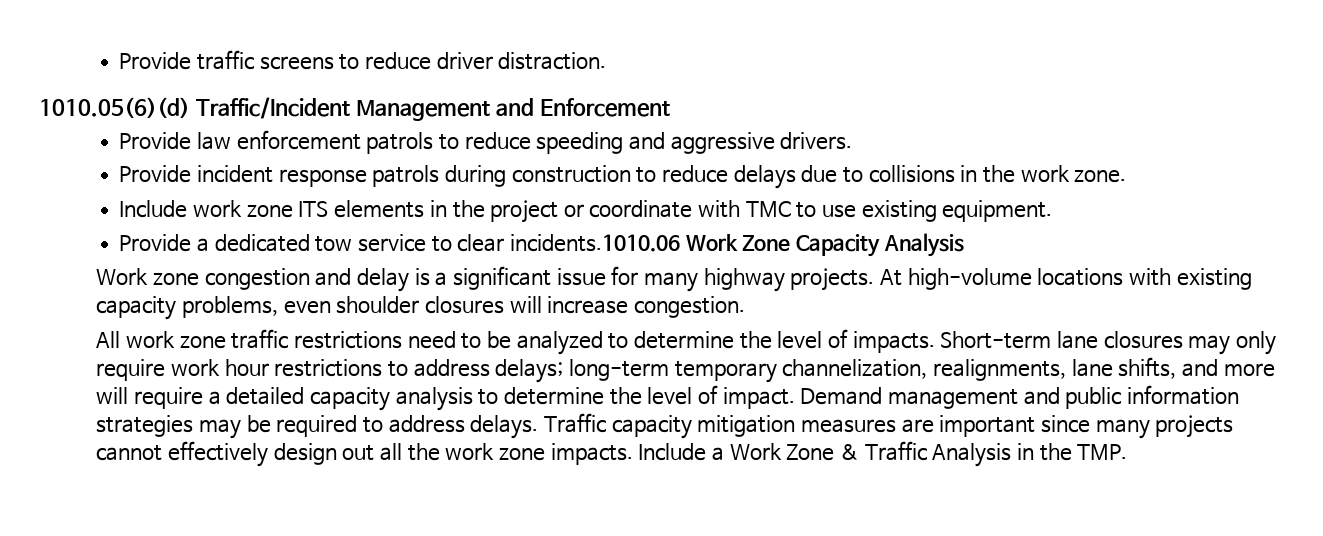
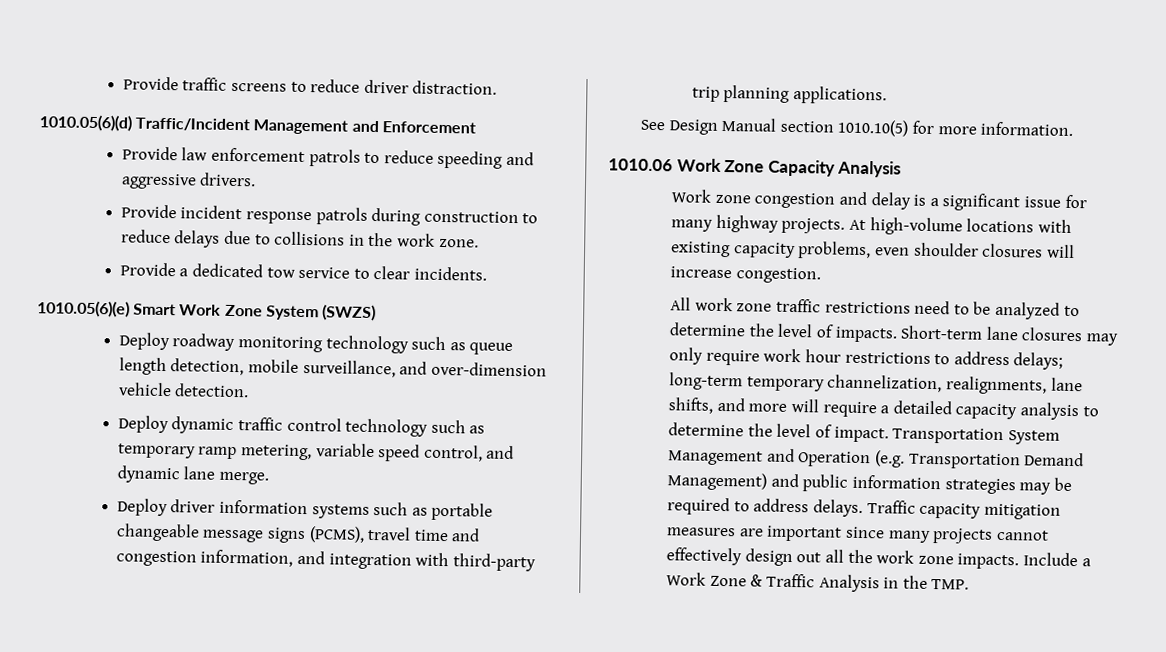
[119,200,1053,223] // Include work zone ITS elements in the project or coordinate with TMC to use existing equipment. -> (479, 243) none
[510,234,681,252] incidents.1010.06 -> [414,266,488,281] [37,300,376,322] [118,332,514,356] [118,357,547,378] [117,382,250,398] [117,415,486,437] [117,443,515,462] [116,465,270,485] [116,498,494,521] [115,523,481,544] [115,549,536,572] [691,84,888,105] [640,117,1074,137] [608,158,673,172] incidents. // 1010.05(6)(e) Smart Work Zone System (SWZS) // Deploy roadway monitoring technology such as queue length detection, mobile surveillance, and over-dimension vehicle detection. // Deploy dynamic traffic control technology such as temporary ramp metering, variable speed control, and dynamic lane merge. // Deploy driver information systems such as portable changeable message signs (PCMS), travel time and congestion information, and integration with third-party trip planning applications. // See Design Manual section 1010.10(5) for more information. // 1010.06
[800,387,1019,409] Demand management -> [892,427,1060,445] [668,448,1085,470] [667,472,768,491] Transportation System Management and Operation (e.g. Transportation Demand Management)

